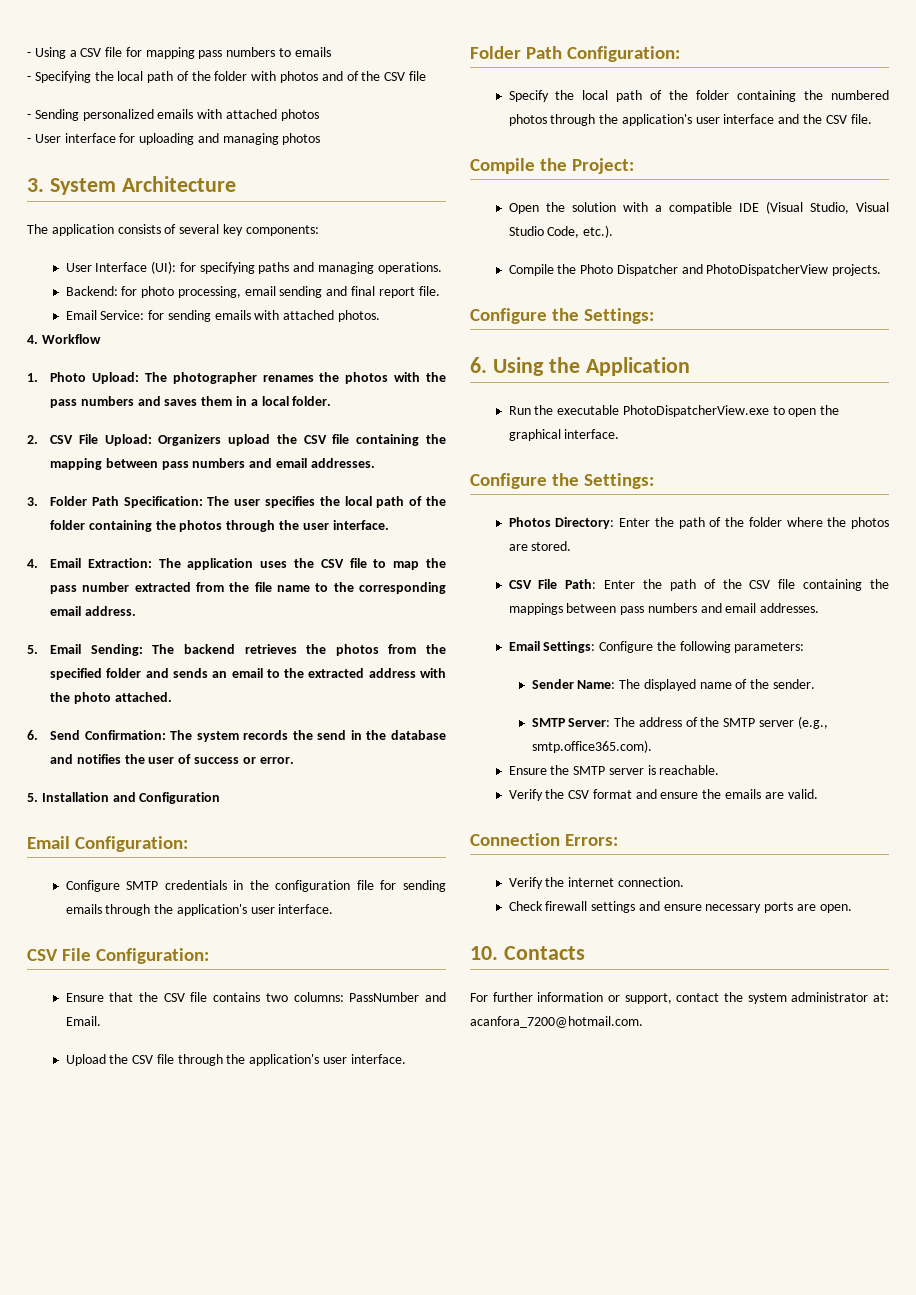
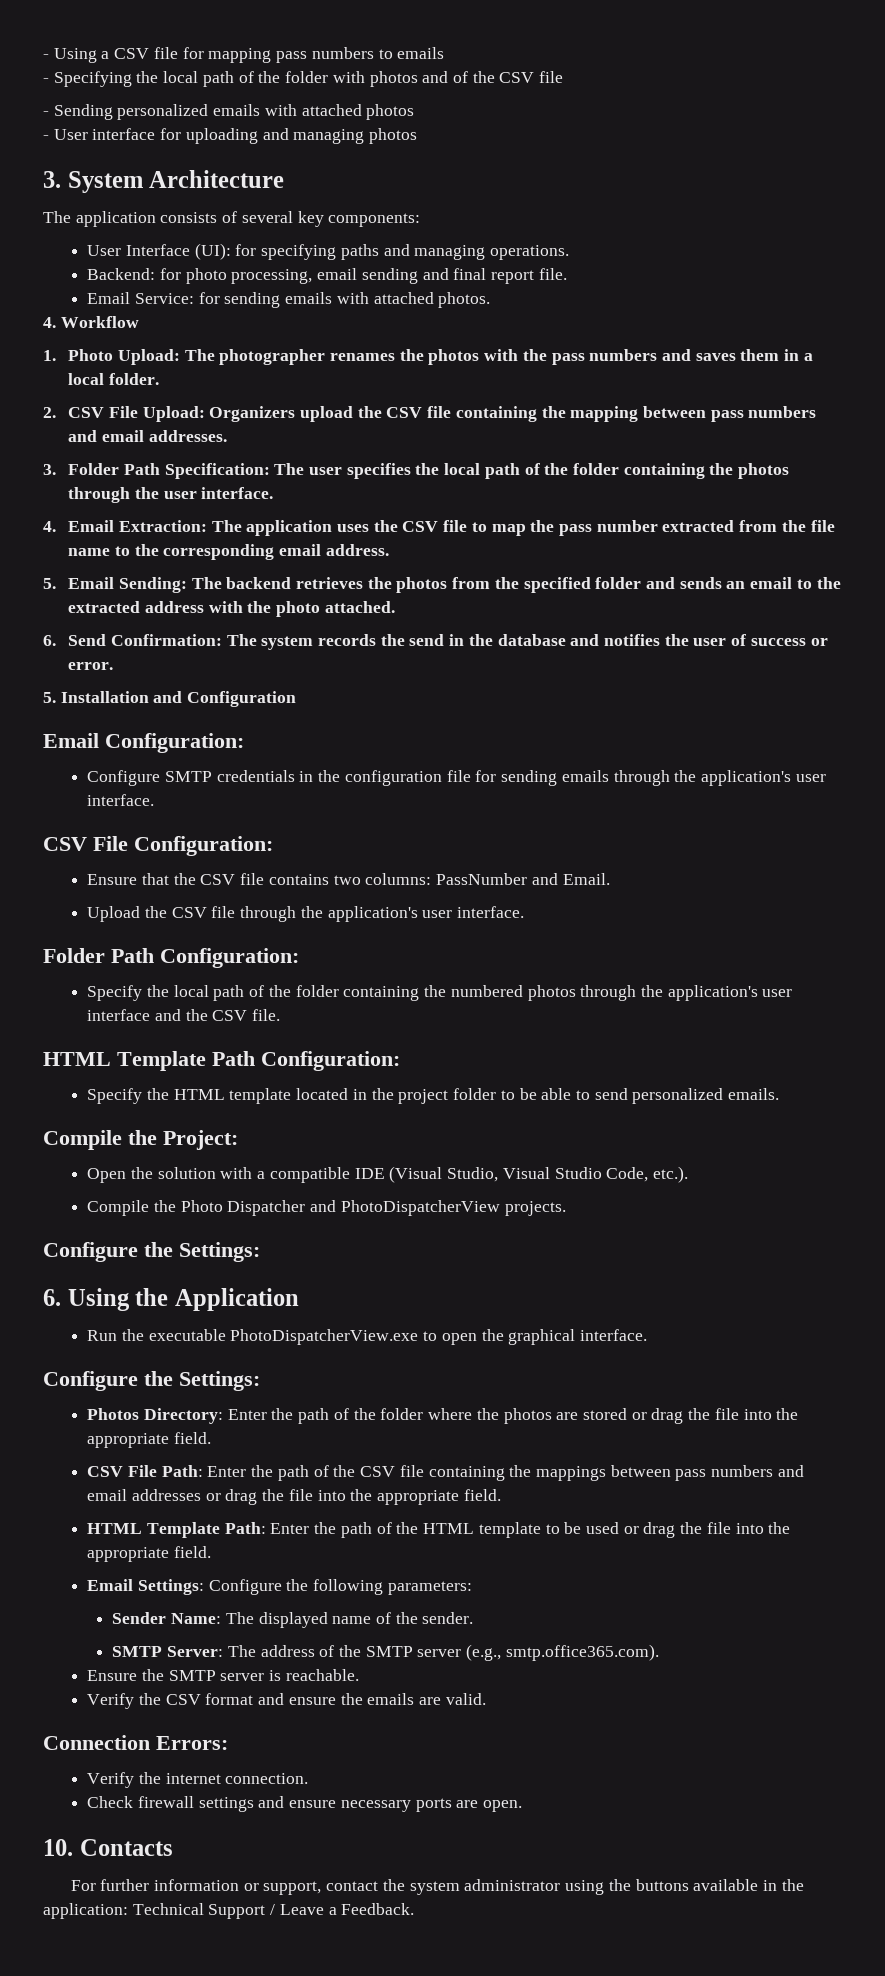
(872, 119) none -> [43,1051,400,1071] [87,1088,780,1104] // HTML Template Path Configuration: // Specify the HTML template located in the project folder to be able to send personalized emails.
[531,541,572,551] stored. -> [583,1408,799,1424] [87,1432,212,1448] stored or drag the file into the appropriate field.
[760,603,820,613] addresses. -> [132,1489,501,1505] [87,1522,791,1538] [87,1546,212,1562] addresses or drag the file into the appropriate field. // HTML Template Path: Enter the path of the HTML template to be used or drag the file into the appropriate field.
[873,993,889,1002] [470,1016,643,1028] at: acanfora_7200@hotmail.com. -> [565,1879,804,1895] [43,1903,415,1919] using the buttons available in the application: Technical Support / Leave a Feedback.

